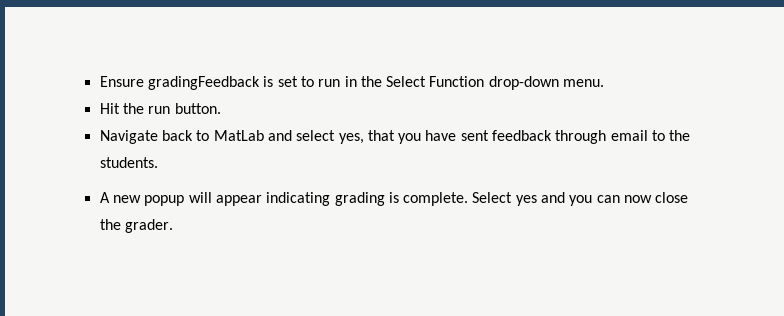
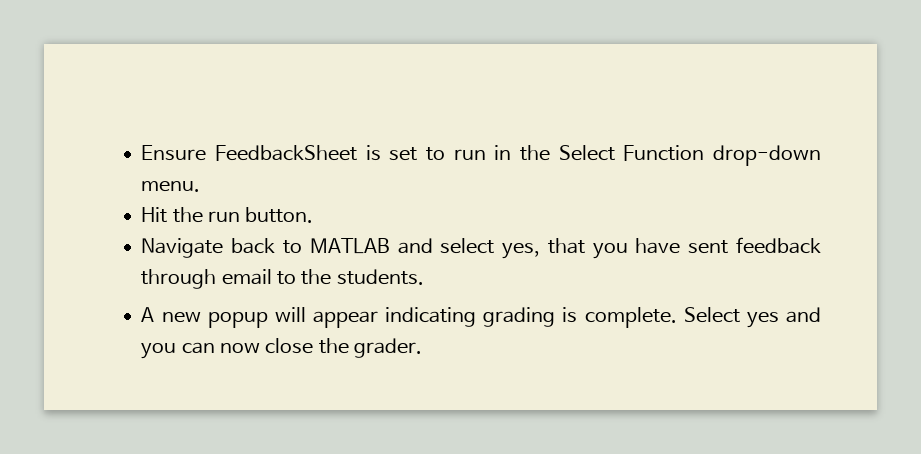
[147,76,260,90] gradingFeedback -> [215,145,358,161] FeedbackSheet
[213,130,264,141] MatLab -> [309,238,390,254] MATLAB

